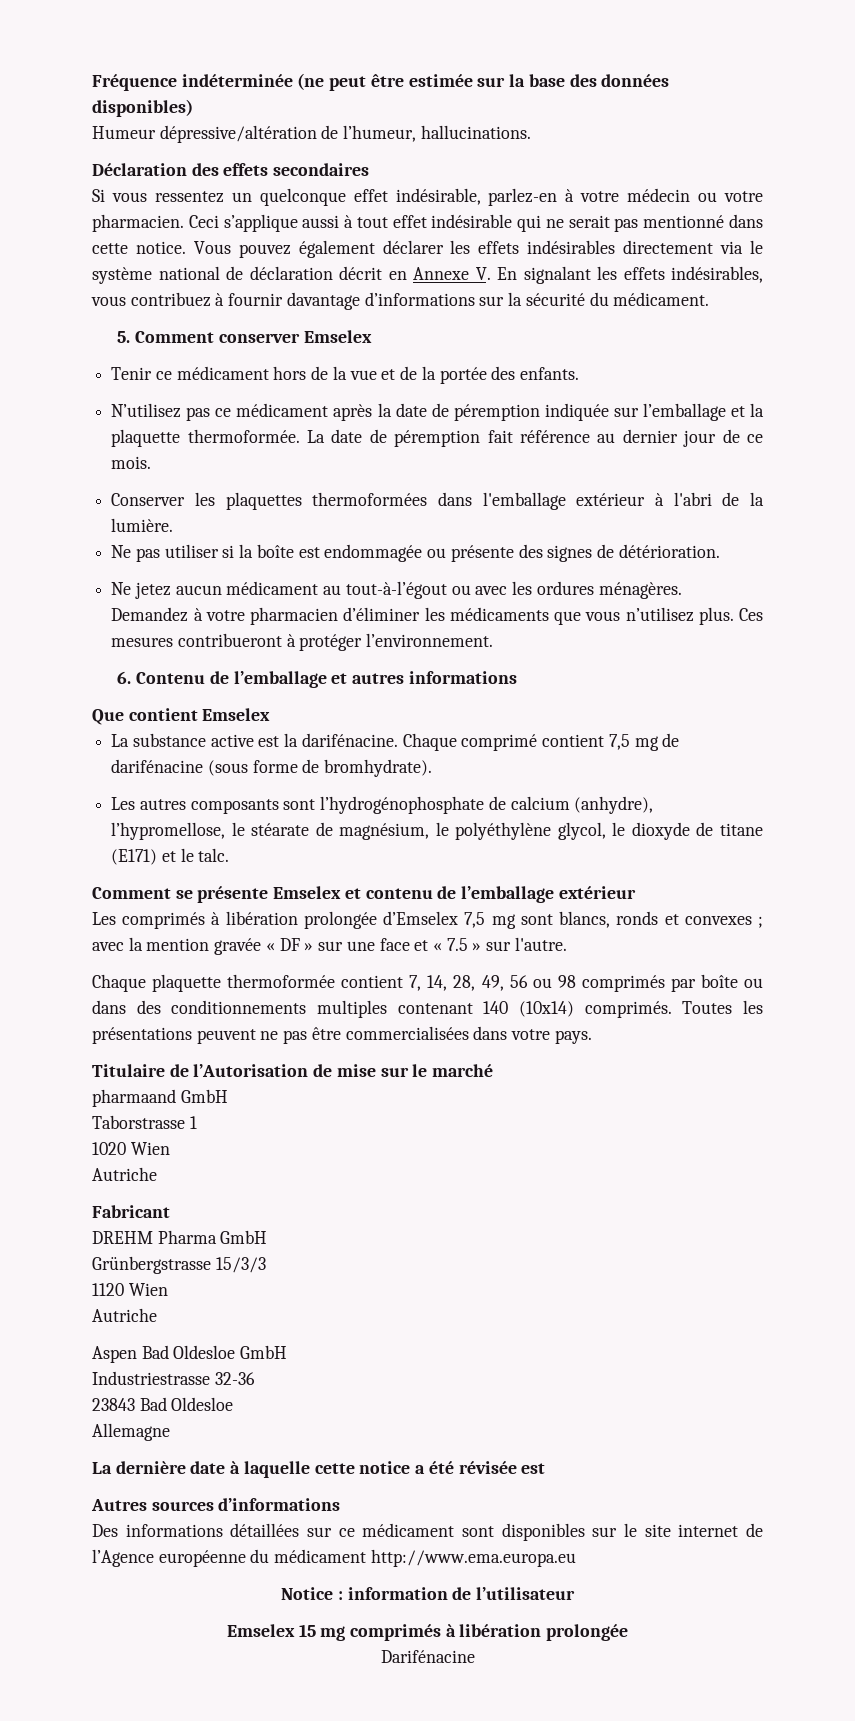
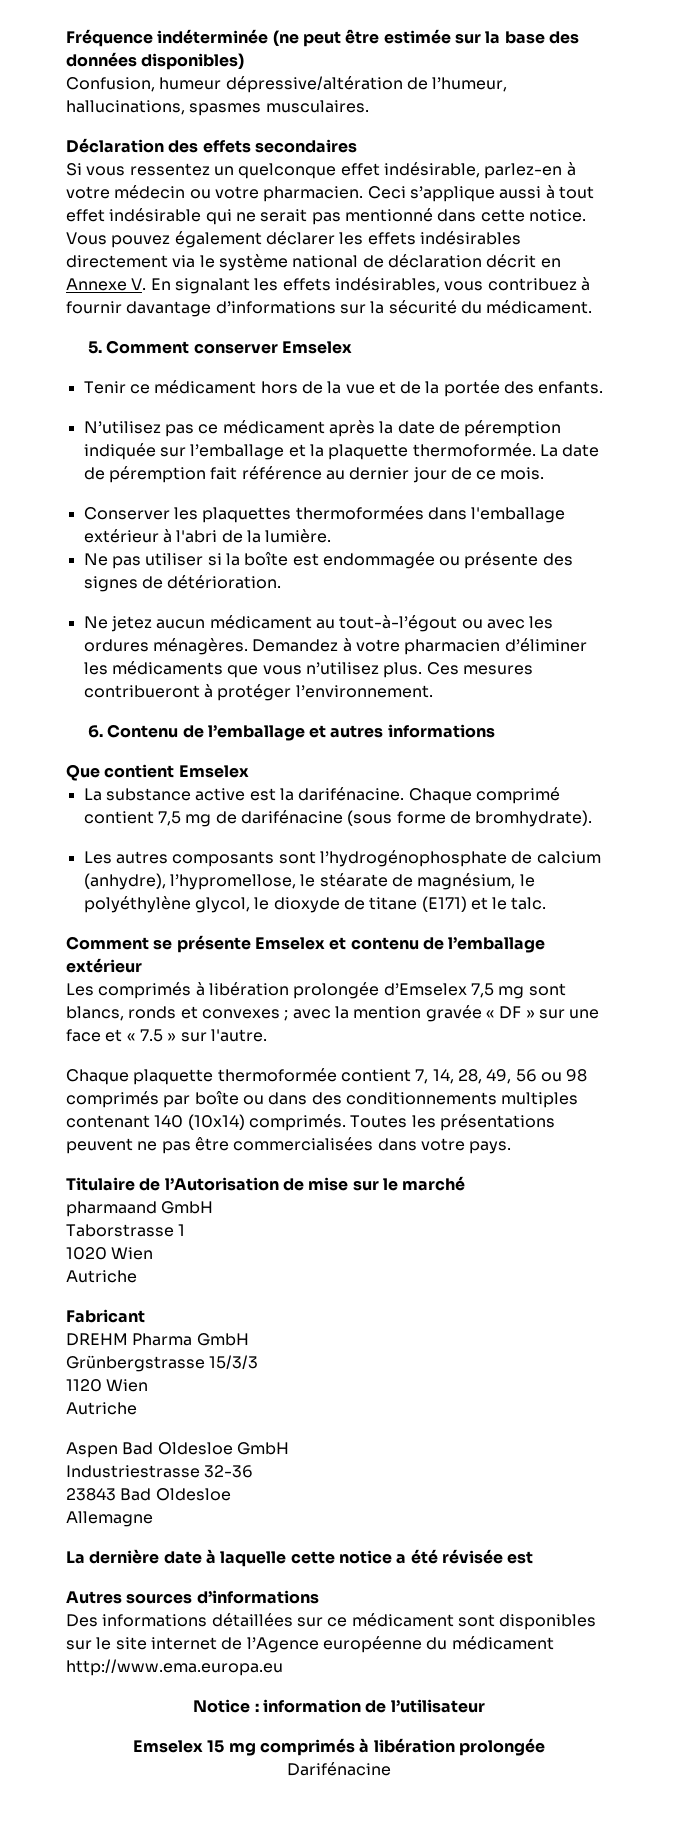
[92,126,156,139] Humeur -> [66,77,222,92] Confusion, humeur
[420,125,531,139] hallucinations. -> [66,100,369,116] hallucinations, spasmes musculaires.

